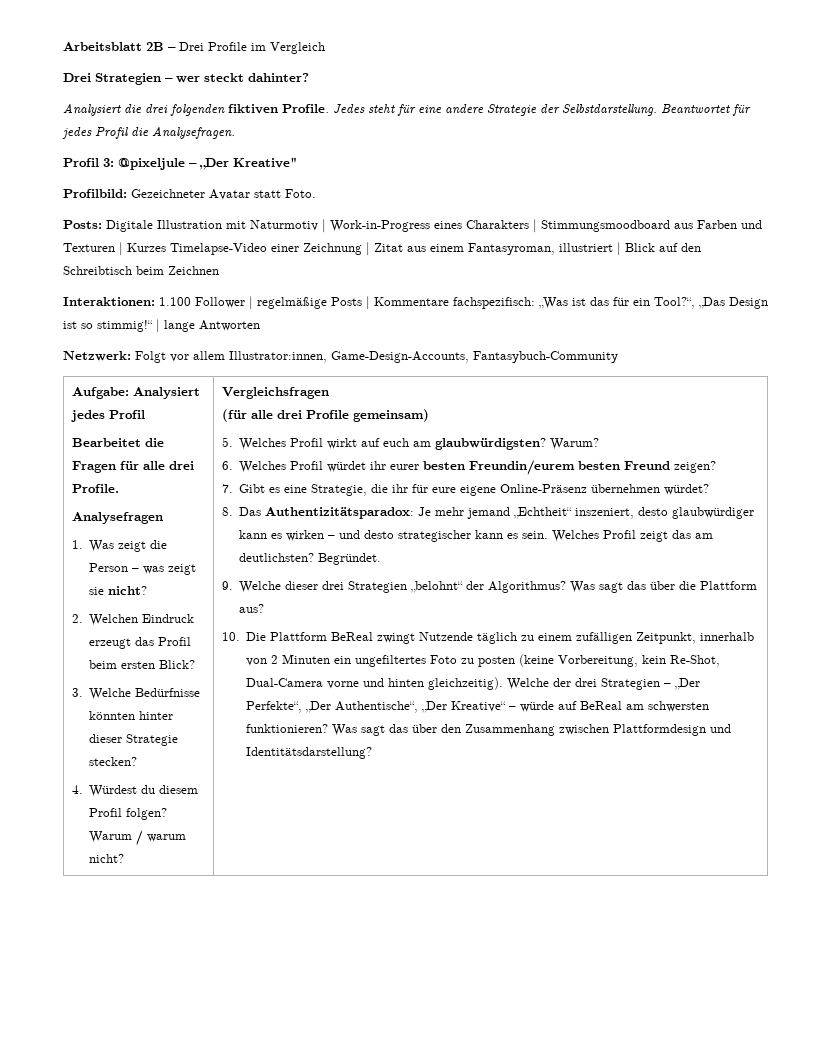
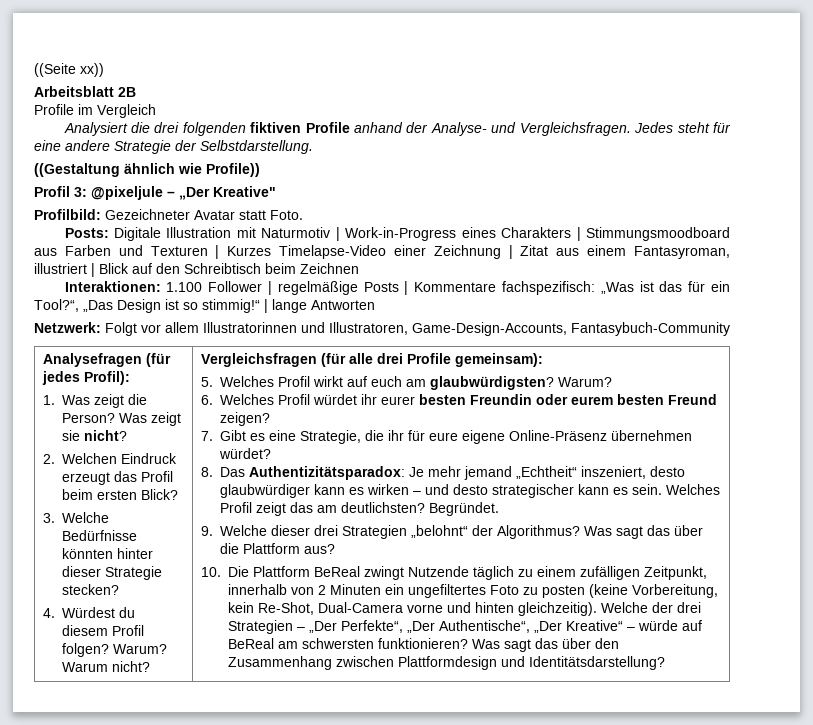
(63, 46) none -> [34,63,104,77] ((Seite xx)) //
[168,42,204,51] – Drei -> (136, 92) //
[63,73,309,85] // Drei Strategien – wer steckt dahinter? -> (156, 111) none
[282,104,329,113] Profile. -> [305,122,631,136] Profile anhand der Analyse- und Vergleichsfragen.
[661,104,751,116] [62,126,235,139] Beantwortet für jedes Profil die Analysefragen. -> [34,163,260,177] // ((Gestaltung ähnlich wie Profile))
[229,351,327,363] Illustrator:innen, -> [203,322,408,335] Illustratorinnen und Illustratoren,
[71,387,200,399] [70,410,145,422] [71,438,164,447] [71,461,194,473] [71,484,119,493] [71,512,163,524] Aufgabe: Analysiert jedes Profil // Bearbeitet die Fragen für alle drei Profile. // Analysefragen -> [43,353,172,367] [42,371,131,385] Analysefragen (für jedes Profil):
[89,563,165,574] Person – was -> [62,413,148,423] Person? Was
[89,830,187,846] Warum / warum -> [113,644,168,654] [62,662,109,672] Warum? Warum
(329, 393) // -> (318, 360) none
[352,409,429,422] gemeinsam) -> [455,353,544,367] gemeinsam):
[469,460,576,475] Freundin/eurem -> [470,394,614,405] Freundin oder eurem

